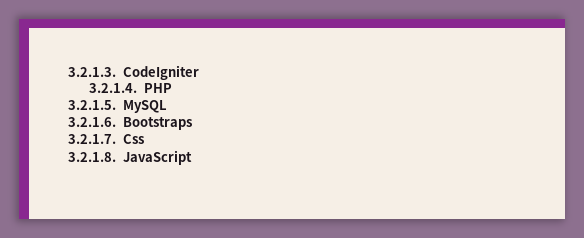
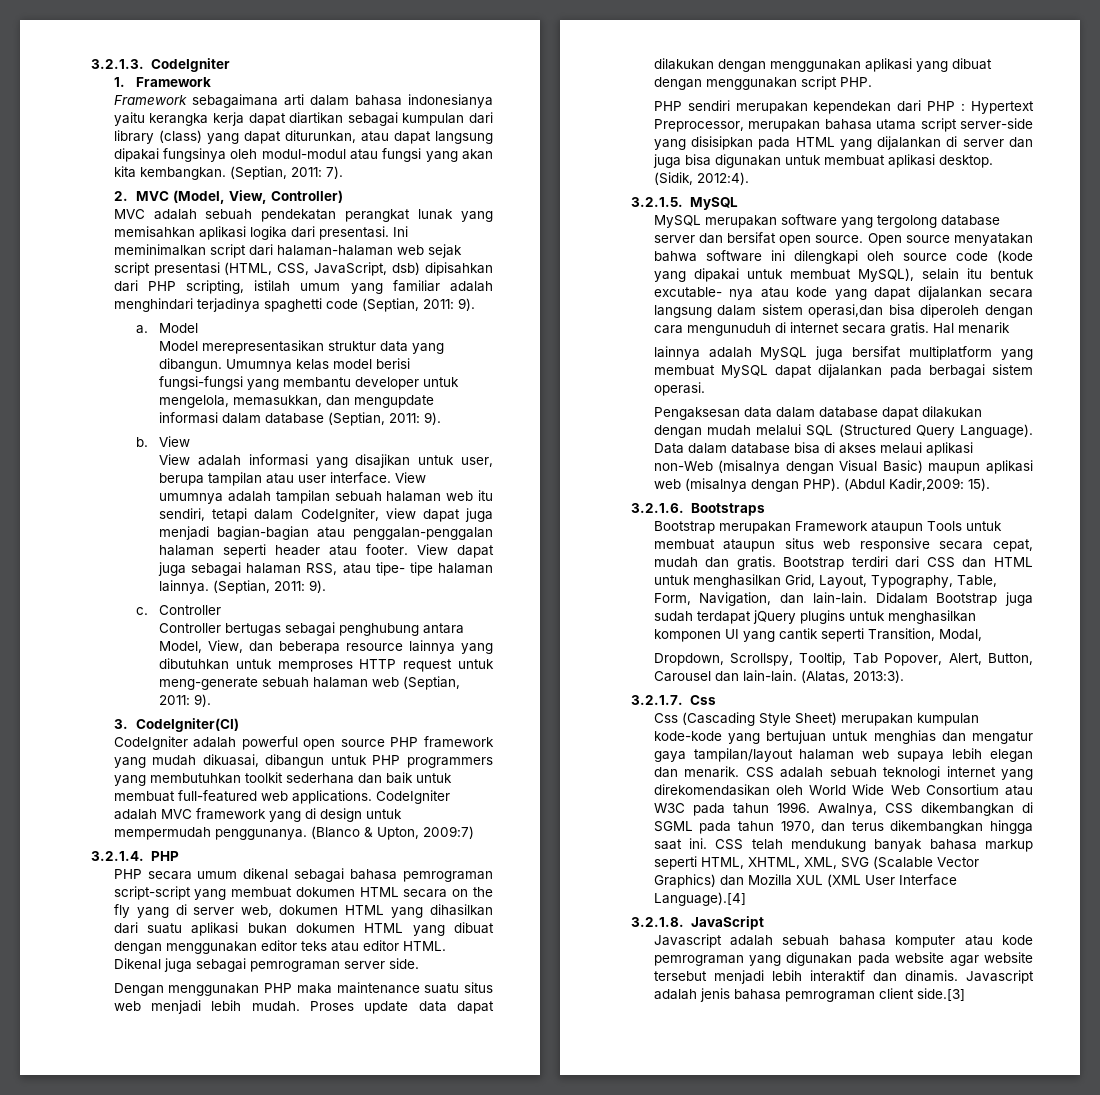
[89,83,172,93] [68,100,167,113] [68,117,192,130] [68,134,144,144] [68,150,192,165] 3.2.1.4. PHP // 3.2.1.5. MySQL // 3.2.1.6. Bootstraps // 3.2.1.7. Css // 3.2.1.8. JavaScript -> [113,77,212,87] [113,94,493,108] [113,112,493,126] [113,130,493,144] [113,148,493,162] [113,166,343,180] [113,190,344,204] [113,209,493,222] [113,226,408,240] [113,244,462,258] [113,262,493,276] [113,280,494,294] [113,298,475,312] [136,323,199,334] [159,340,445,354] [159,358,411,372] [159,376,460,390] [159,395,435,408] [159,412,442,426] [136,436,191,447] [159,454,493,468] [159,472,427,486] [159,490,493,504] [159,508,493,522] [159,526,493,540] [159,544,494,558] [158,562,493,576] [159,580,327,594] [136,605,222,615] [159,622,465,636] [159,640,493,654] [159,658,494,672] [159,676,461,690] [159,694,212,707] [113,718,240,732] [113,736,494,750] [113,754,493,768] [113,772,452,786] [113,790,450,804] [113,808,402,822] [113,826,474,840] [91,851,179,861] [113,868,493,882] [113,886,494,900] [113,904,493,918] [113,922,494,936] [113,940,446,954] [113,958,419,972] [113,982,493,996] [113,1000,494,1014] [653,58,992,72] [653,76,872,90] [653,100,1034,114] [653,118,1033,132] [653,136,1033,150] [652,154,993,168] [653,172,749,185] [631,197,738,210] [653,214,1000,228] [653,232,1033,246] [653,250,1033,264] [653,268,1034,282] [653,286,1033,300] [653,304,1033,318] [653,322,1010,336] [653,346,1033,360] [653,364,1033,378] [653,382,705,396] [653,406,982,420] [653,424,1033,438] [653,442,973,456] [653,460,1033,474] [653,478,990,492] [631,503,765,516] [653,521,1002,534] [653,538,1033,552] [653,556,1033,570] [653,574,997,588] [653,592,1033,606] [653,610,976,624] [653,628,982,642] [653,652,1033,666] [653,670,904,683] [631,695,716,705] [653,712,979,726] [653,730,1033,744] [653,748,1033,762] [653,766,1033,780] [653,784,1033,796] [653,802,1033,816] [653,820,1033,834] [653,838,1033,852] [653,856,979,870] [653,874,957,888] [653,892,746,906] [631,916,764,930] [653,934,1033,948] [653,952,1033,966] [653,970,1034,984] [653,988,965,1002] 1. Framework // Framework sebagaimana arti dalam bahasa indonesianya yaitu kerangka kerja dapat diartikan sebagai kumpulan dari library (class) yang dapat diturunkan, atau dapat langsung dipakai fungsinya oleh modul-modul atau fungsi yang akan kita kembangkan. (Septian, 2011: 7). // 2. MVC (Model, View, Controller) // MVC adalah sebuah pendekatan perangkat lunak yang memisahkan aplikasi logika dari presentasi. Ini meminimalkan script dari halaman-halaman web sejak script presentasi (HTML, CSS, JavaScript, dsb) dipisahkan dari PHP scripting, istilah umum yang familiar adalah menghindari terjadinya spaghetti code (Septian, 2011: 9). // a. Model // Model merepresentasikan struktur data yang dibangun. Umumnya kelas model berisi fungsi-fungsi yang membantu developer untuk mengelola, memasukkan, dan mengupdate informasi dalam database (Septian, 2011: 9). // b. View // View adalah informasi yang disajikan untuk user, berupa tampilan atau user interface. View umumnya adalah tampilan sebuah halaman web itu sendiri, tetapi dalam CodeIgniter, view dapat juga menjadi bagian-bagian atau penggalan-penggalan halaman seperti header atau footer. View dapat juga sebagai halaman RSS, atau tipe- tipe halaman lainnya. (Septian, 2011: 9). // c. Controller // Controller bertugas sebagai penghubung antara Model, View, dan beberapa resource lainnya yang dibutuhkan untuk memproses HTTP request untuk meng-generate sebuah halaman web (Septian, 2011: 9). // 3. CodeIgniter(CI) // CodeIgniter adalah powerful open source PHP framework yang mudah dikuasai, dibangun untuk PHP programmers yang membutuhkan toolkit sederhana dan baik untuk membuat full-featured web applications. CodeIgniter adalah MVC framework yang di design untuk mempermudah penggunanya. (Blanco & Upton, 2009:7) // 3.2.1.4. PHP // PHP secara umum dikenal sebagai bahasa pemrograman script-script yang membuat dokumen HTML secara on the fly yang di server web, dokumen HTML yang dihasilkan dari suatu aplikasi bukan dokumen HTML yang dibuat dengan menggunakan editor teks atau editor HTML. Dikenal juga sebagai pemrograman server side. // Dengan menggunakan PHP maka maintenance suatu situs web menjadi lebih mudah. Proses update data dapat dilakukan dengan menggunakan aplikasi yang dibuat dengan menggunakan script PHP. // PHP sendiri merupakan kependekan dari PHP : Hypertext Preprocessor, merupakan bahasa utama script server-side yang disisipkan pada HTML yang dijalankan di server dan juga bisa digunakan untuk membuat aplikasi desktop. (Sidik, 2012:4). // 3.2.1.5. MySQL // MySQL merupakan software yang tergolong database server dan bersifat open source. Open source menyatakan bahwa software ini dilengkapi oleh source code (kode yang dipakai untuk membuat MySQL), selain itu bentuk excutable- nya atau kode yang dapat dijalankan secara langsung dalam sistem operasi,dan bisa diperoleh dengan cara mengunuduh di internet secara gratis. Hal menarik // lainnya adalah MySQL juga bersifat multiplatform yang membuat MySQL dapat dijalankan pada berbagai sistem operasi. // Pengaksesan data dalam database dapat dilakukan dengan mudah melalui SQL (Structured Query Language). Data dalam database bisa di akses melaui aplikasi non-Web (misalnya dengan Visual Basic) maupun aplikasi web (misalnya dengan PHP). (Abdul Kadir,2009: 15). // 3.2.1.6. Bootstraps // Bootstrap merupakan Framework ataupun Tools untuk membuat ataupun situs web responsive secara cepat, mudah dan gratis. Bootstrap terdiri dari CSS dan HTML untuk menghasilkan Grid, Layout, Typography, Table, Form, Navigation, dan lain-lain. Didalam Bootstrap juga sudah terdapat jQuery plugins untuk menghasilkan komponen UI yang cantik seperti Transition, Modal, // Dropdown, Scrollspy, Tooltip, Tab Popover, Alert, Button, Carousel dan lain-lain. (Alatas, 2013:3). // 3.2.1.7. Css // Css (Cascading Style Sheet) merupakan kumpulan kode-kode yang bertujuan untuk menghias dan mengatur gaya tampilan/layout halaman web supaya lebih elegan dan menarik. CSS adalah sebuah teknologi internet yang direkomendasikan oleh World Wide Web Consortium atau W3C pada tahun 1996. Awalnya, CSS dikembangkan di SGML pada tahun 1970, dan terus dikembangkan hingga saat ini. CSS telah mendukung banyak bahasa markup seperti HTML, XHTML, XML, SVG (Scalable Vector Graphics) dan Mozilla XUL (XML User Interface Language).[4] // 3.2.1.8. JavaScript // Javascript adalah sebuah bahasa komputer atau kode pemrograman yang digunakan pada website agar website tersebut menjadi lebih interaktif dan dinamis. Javascript adalah jenis bahasa pemrograman client side.[3]

